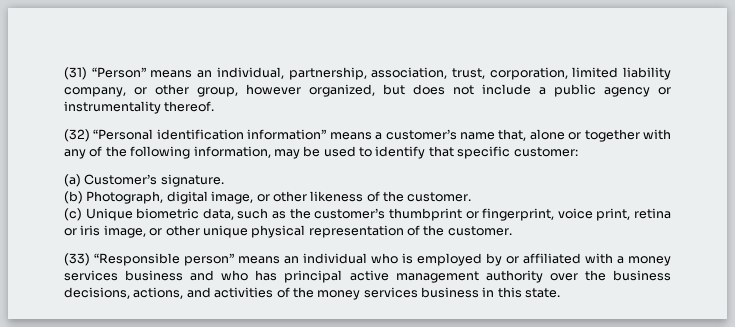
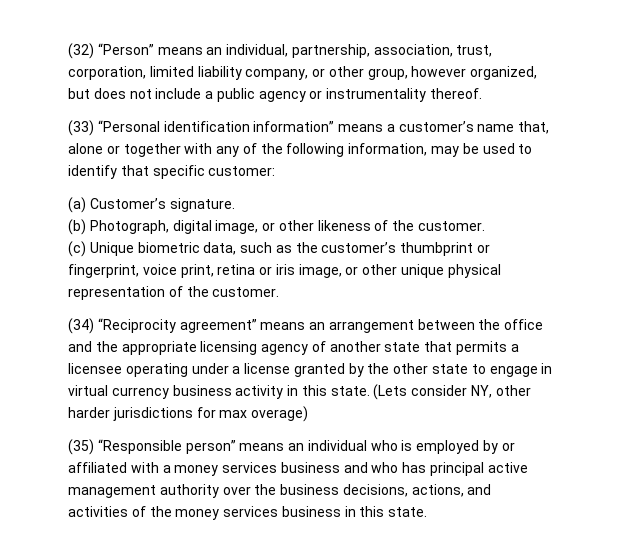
[64,67,87,80] (31) -> [68,43,94,59] (32)
[64,129,90,142] (32) -> [68,120,94,136] (33)
[64,253,90,266] (33) -> [68,318,544,334] [68,341,519,355] [68,363,553,377] [68,384,531,400] [68,406,309,422] [68,439,94,455] (34) “Reciprocity agreement” means an arrangement between the office and the appropriate licensing agency of another state that permits a licensee operating under a license granted by the other state to engage in virtual currency business activity in this state. (Lets consider NY, other harder jurisdictions for max overage) // (35)

